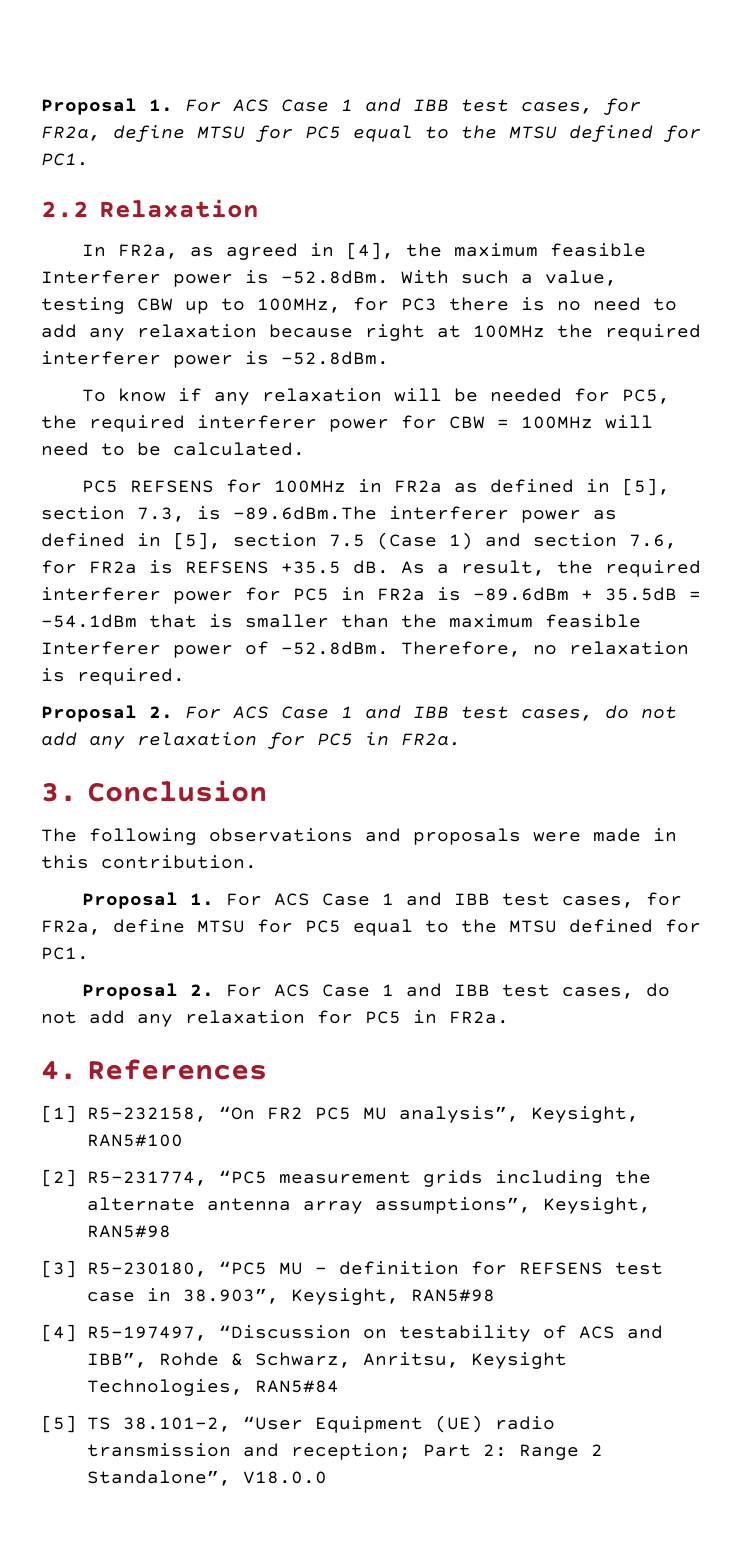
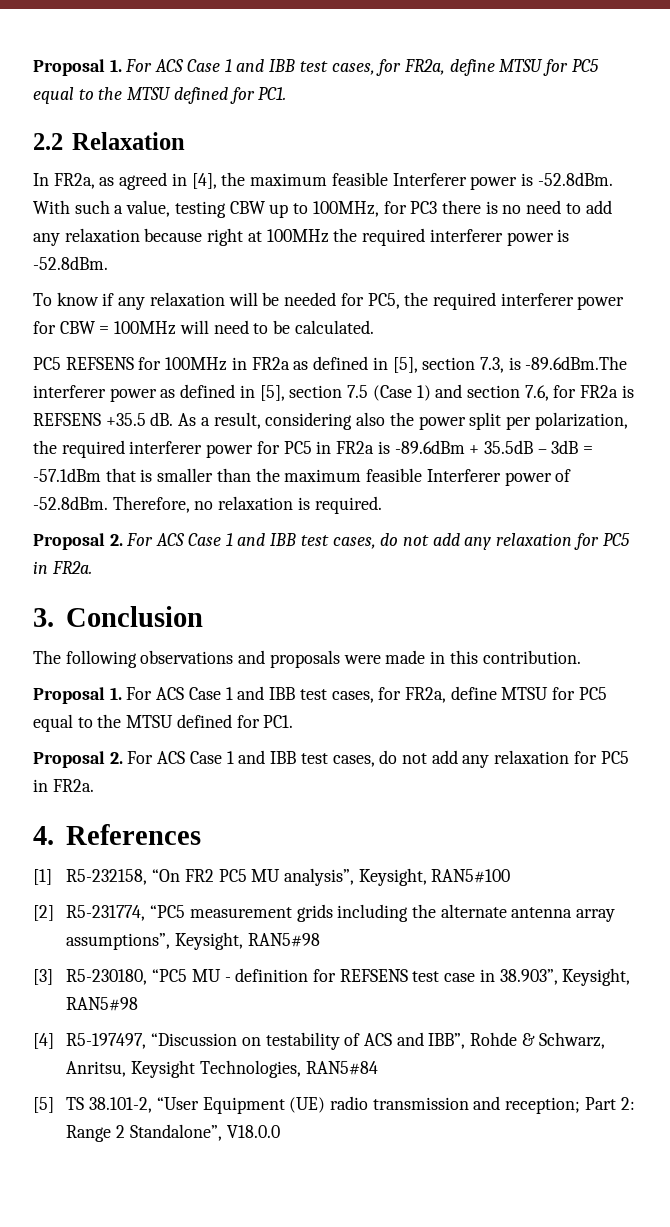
(545, 568) none -> [265,412,628,430] considering also the power split per polarization,
[689,591,701,600] [41,614,137,628] = -54.1dBm -> [537,440,594,454] [33,468,101,482] – 3dB = -57.1dBm

